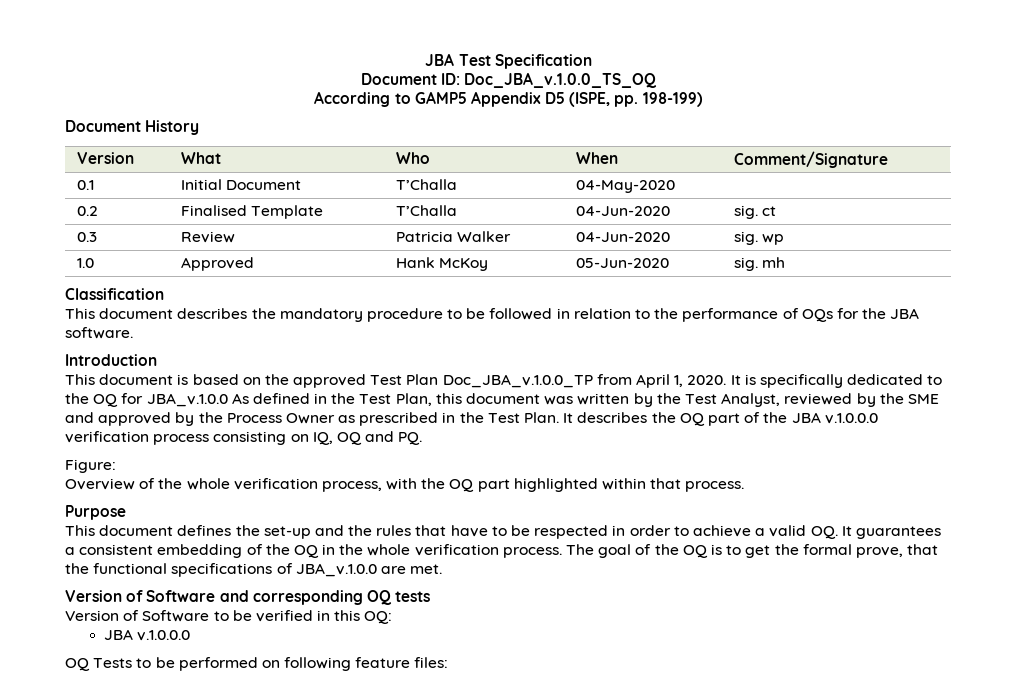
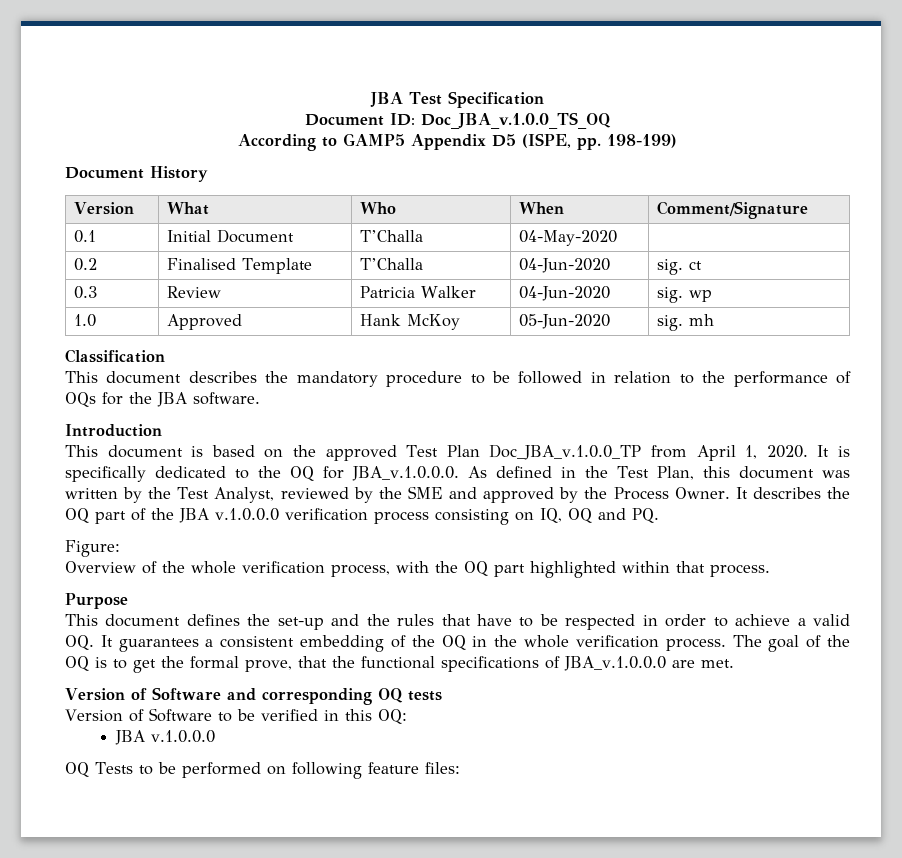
[146,393,228,407] JBA_v.1.0.0 -> [352,466,460,481] JBA_v.1.0.0.0.
[285,412,560,426] Owner as prescribed in the Test Plan. -> [674,487,730,499] Owner.
[295,563,377,577] JBA_v.1.0.0 -> [564,656,666,671] JBA_v.1.0.0.0

